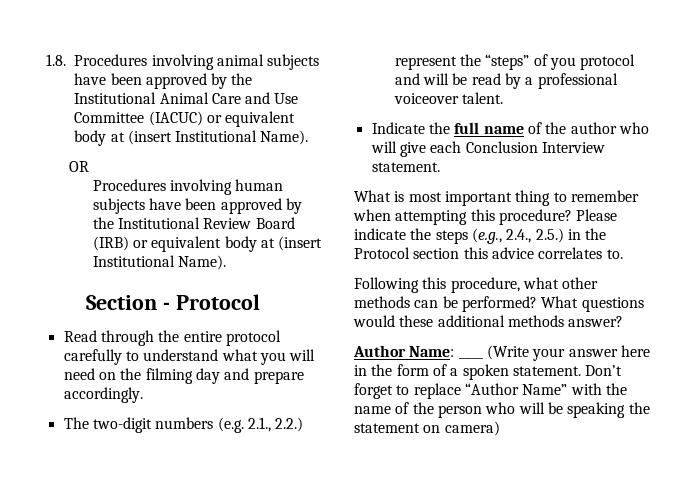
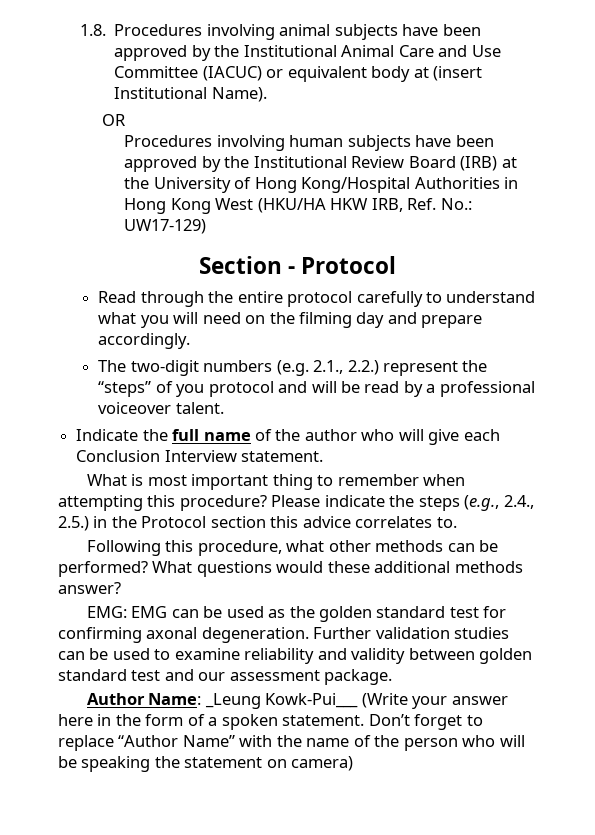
[132,236,323,252] [92,255,226,270] or equivalent body at (insert Institutional Name). -> [501,157,517,168] [124,177,519,193] [124,198,472,214] [124,219,207,234] at the University of Hong Kong/Hospital Authorities in Hong Kong West (HKU/HA HKW IRB, Ref. No.: UW17-129)
(624, 321) none -> [86,606,507,622] [58,627,510,643] [58,648,533,664] [58,669,393,685] // EMG: EMG can be used as the golden standard test for confirming axonal degeneration. Further validation studies can be used to examine reliability and validity between golden standard test and our assessment package.
[458,357,483,359] ____ -> [204,693,359,709] _Leung Kowk-Pui___

